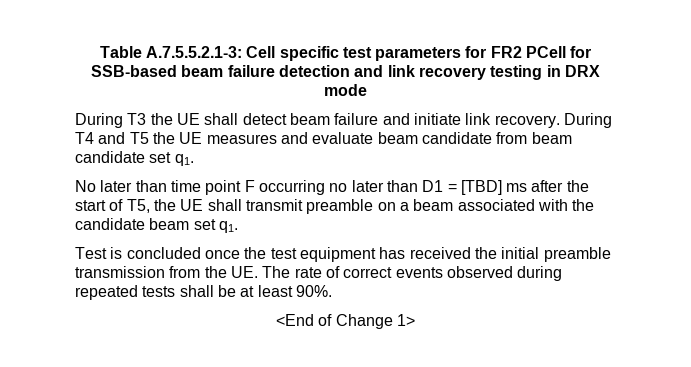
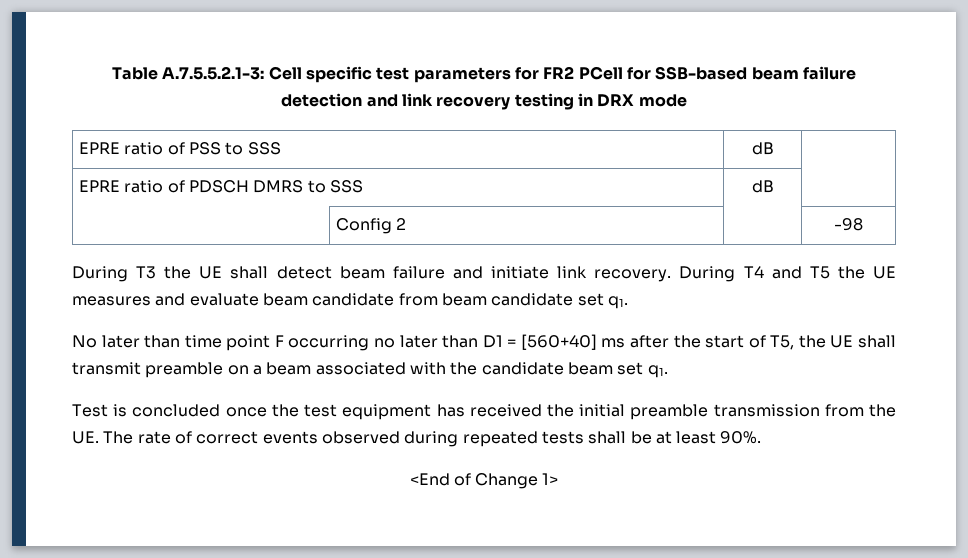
(367, 90) none -> [78,142,281,155] [751,142,774,155] [78,180,363,193] [751,180,774,193] [335,218,407,234] [834,218,863,231] // EPRE ratio of PSS to SSS | dB | // EPRE ratio of PDSCH DMRS to SSS | dB | // | Config 2 | | -98
[460,180,502,195] [TBD] -> [520,334,597,350] [560+40]

